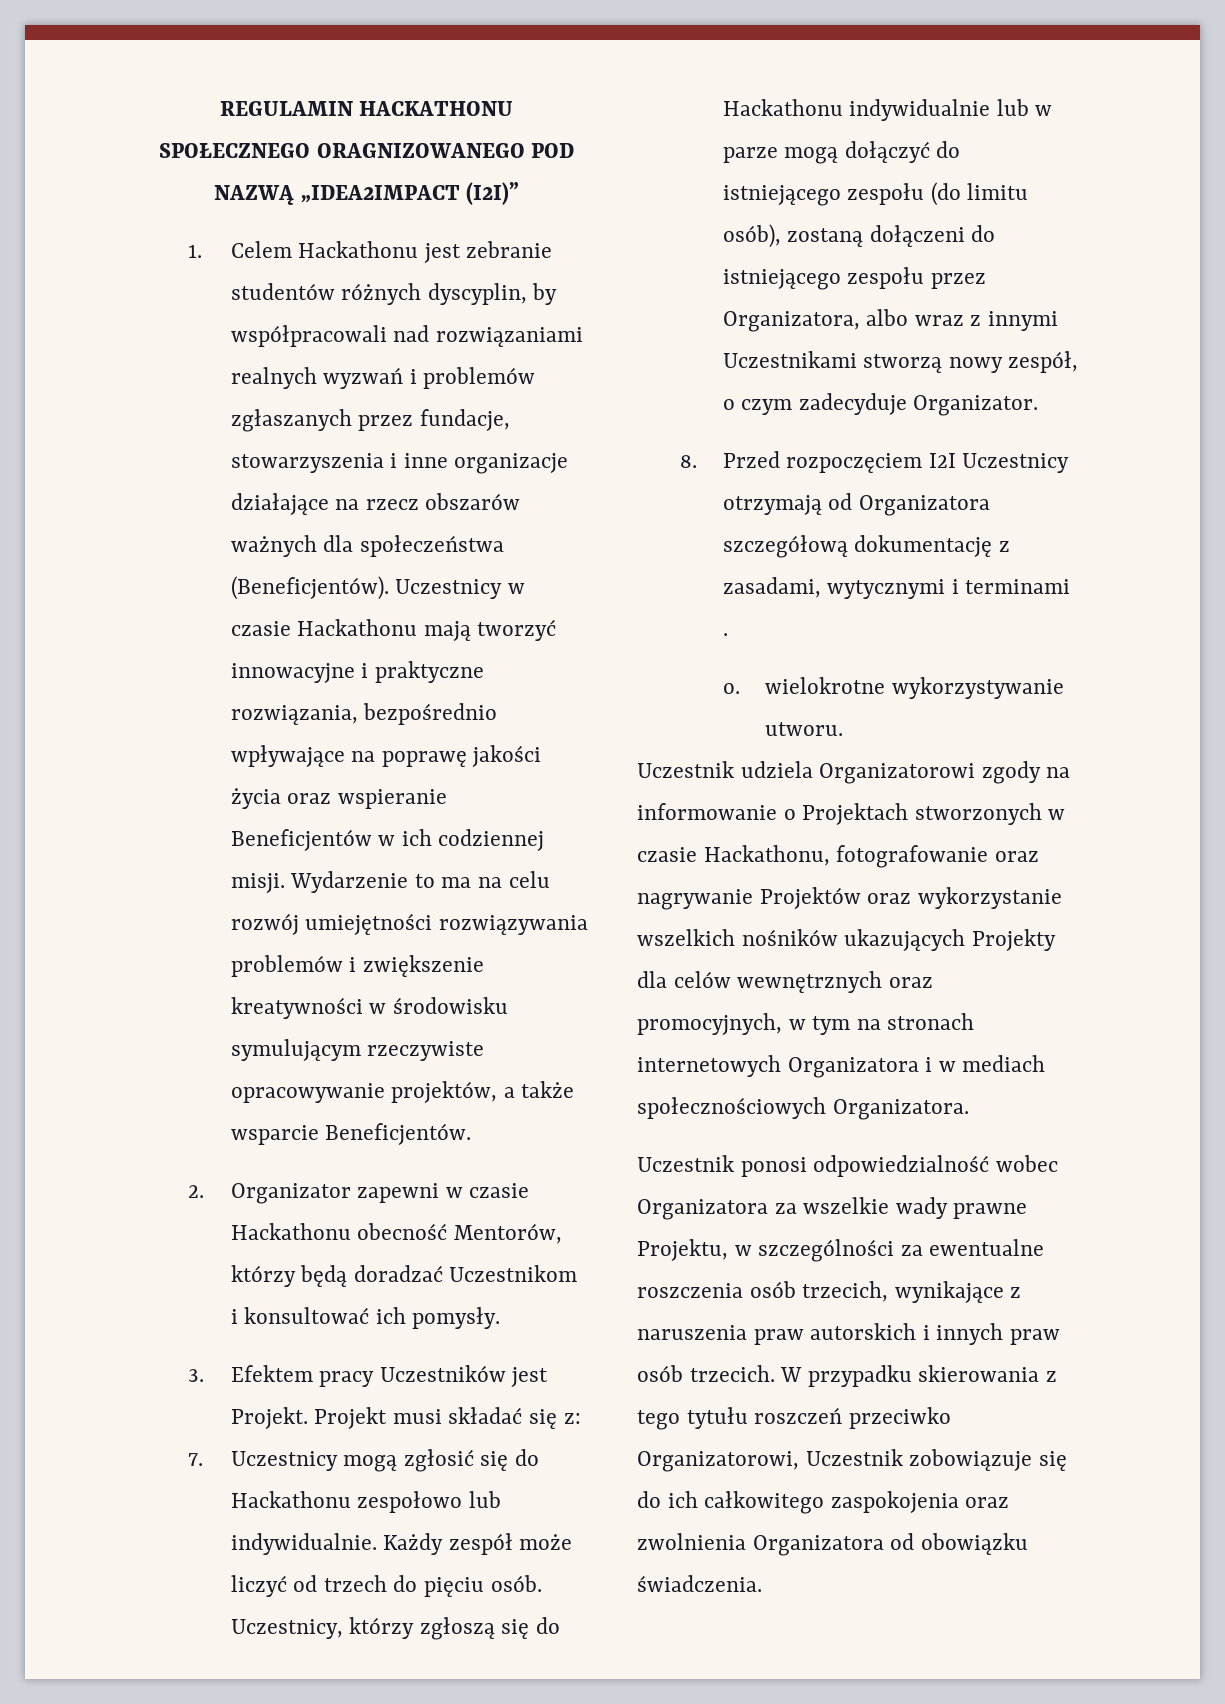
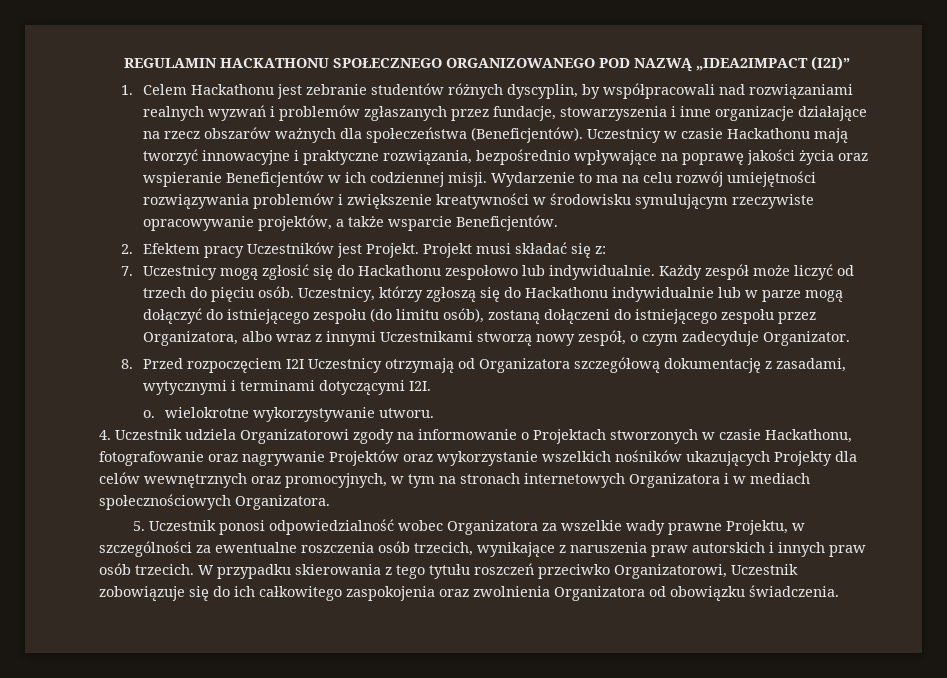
[316,143,525,158] ORAGNIZOWANEGO -> [445,58,595,68] ORGANIZOWANEGO
[230,1183,530,1204] [230,1223,562,1244] [230,1265,578,1287] [230,1307,501,1329] [187,1369,204,1382] Organizator zapewni w czasie Hackathonu obecność Mentorów, którzy będą doradzać Uczestnikom i konsultować ich pomysły. // 3. -> (133, 249) none
[722,633,728,636] . -> [318,380,431,395] dotyczącymi I2I.
(844, 729) none -> [99,430,111,440] 4.
(969, 1109) none -> [133,521,146,531] 5.

